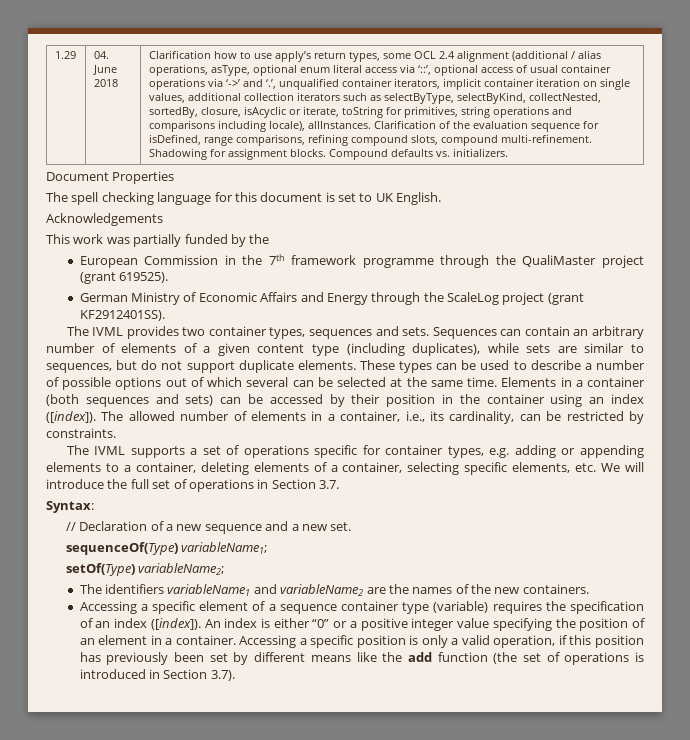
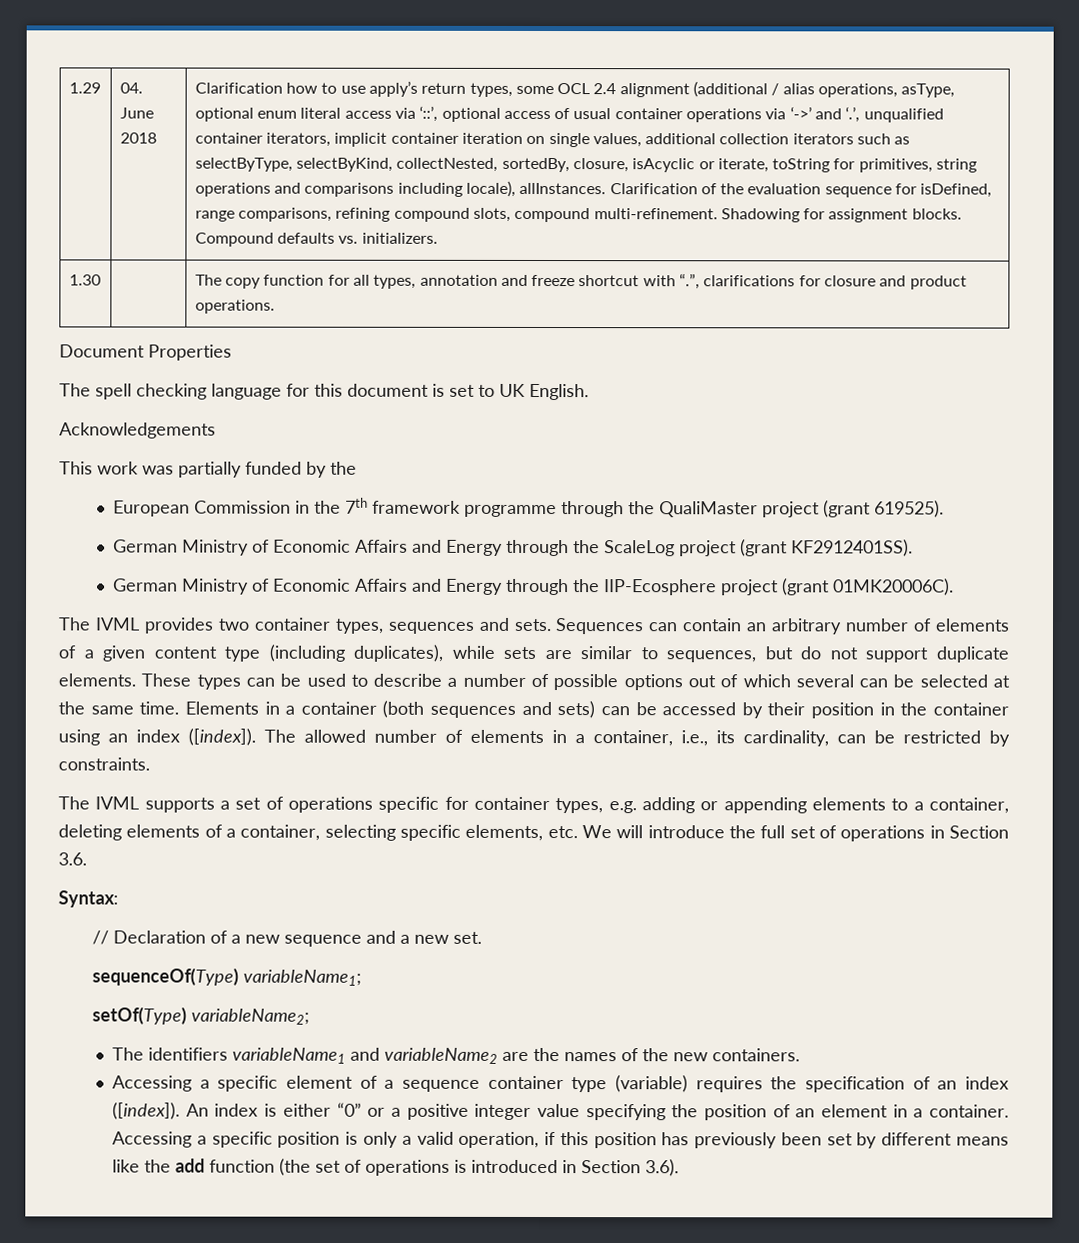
(508, 152) none -> [68,274,101,286] [194,273,967,290] [194,299,275,314] // 1.30 | | The copy function for all types, annotation and freeze shortcut with “.”, clarifications for closure and product operations.
(165, 315) none -> [113,578,955,596] // German Ministry of Economic Affairs and Energy through the IIP-Ecosphere project (grant 01MK20006C).
[319,480,339,489] 3.7. -> [58,852,87,866] 3.6.
[210,670,235,681] 3.7). -> [645,1159,680,1177] 3.6).

